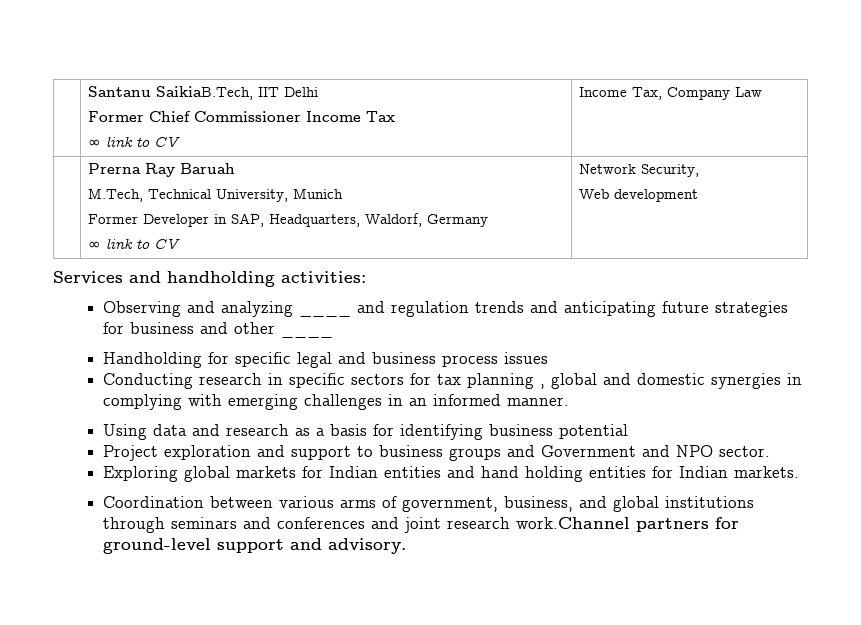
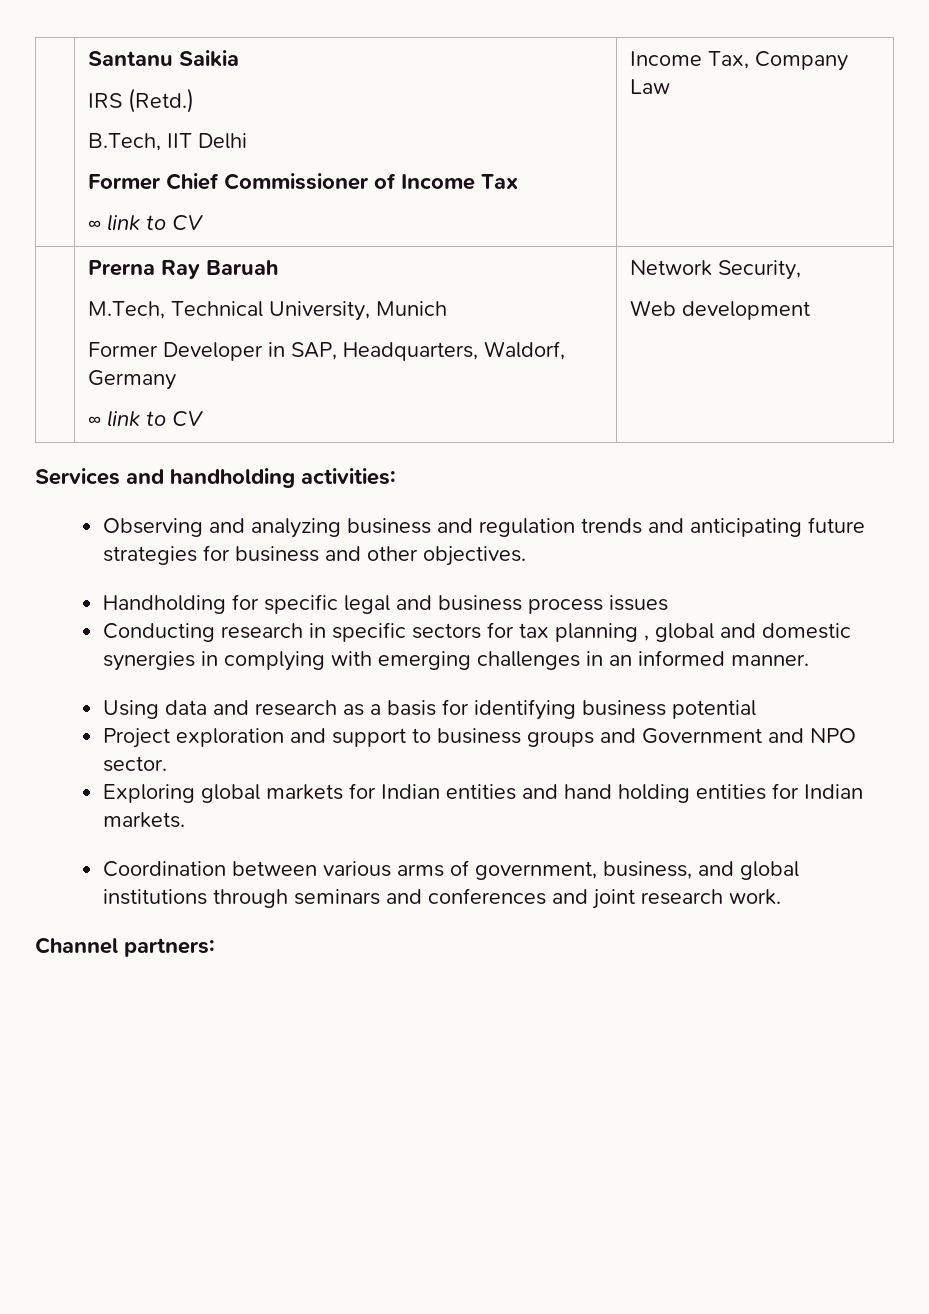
[155,86,253,100] SaikiaB.Tech, -> [179,50,240,67] [88,88,195,113] [88,133,162,151] Saikia // IRS (Retd.) // B.Tech,
(301, 116) none -> [374,173,397,189] of
[299,313,352,317] ____ -> [346,518,431,534] business
[281,334,334,338] ____ -> [422,546,526,566] objectives.
[516,517,740,532] [103,538,407,554] work.Channel partners for ground-level support and advisory. -> [728,889,781,905] [35,937,215,957] work. // Channel partners:

